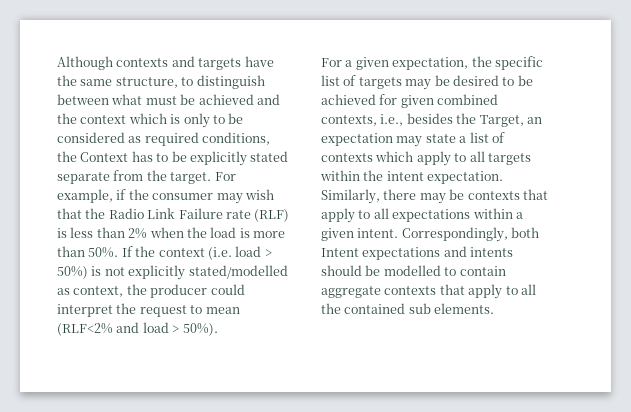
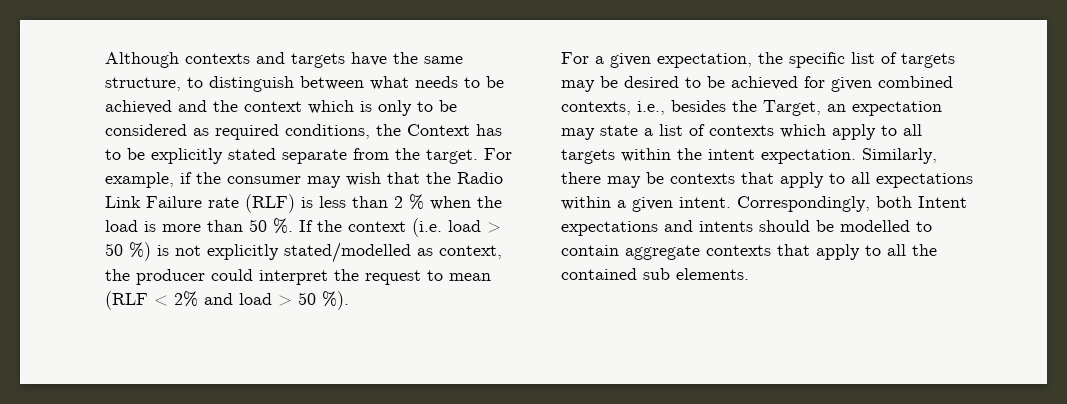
[145,96,177,105] must -> [415,76,480,88] needs to
[128,228,148,239] 2% -> [394,194,424,210] 2 %
[88,247,119,258] 50%. -> [249,218,293,234] 50 %.
[57,266,88,279] 50%) -> [105,242,151,261] 50 %)
[57,323,113,336] (RLF<2% -> [105,291,198,310] (RLF < 2%
[182,323,218,336] 50%). -> [298,291,349,310] 50 %).

